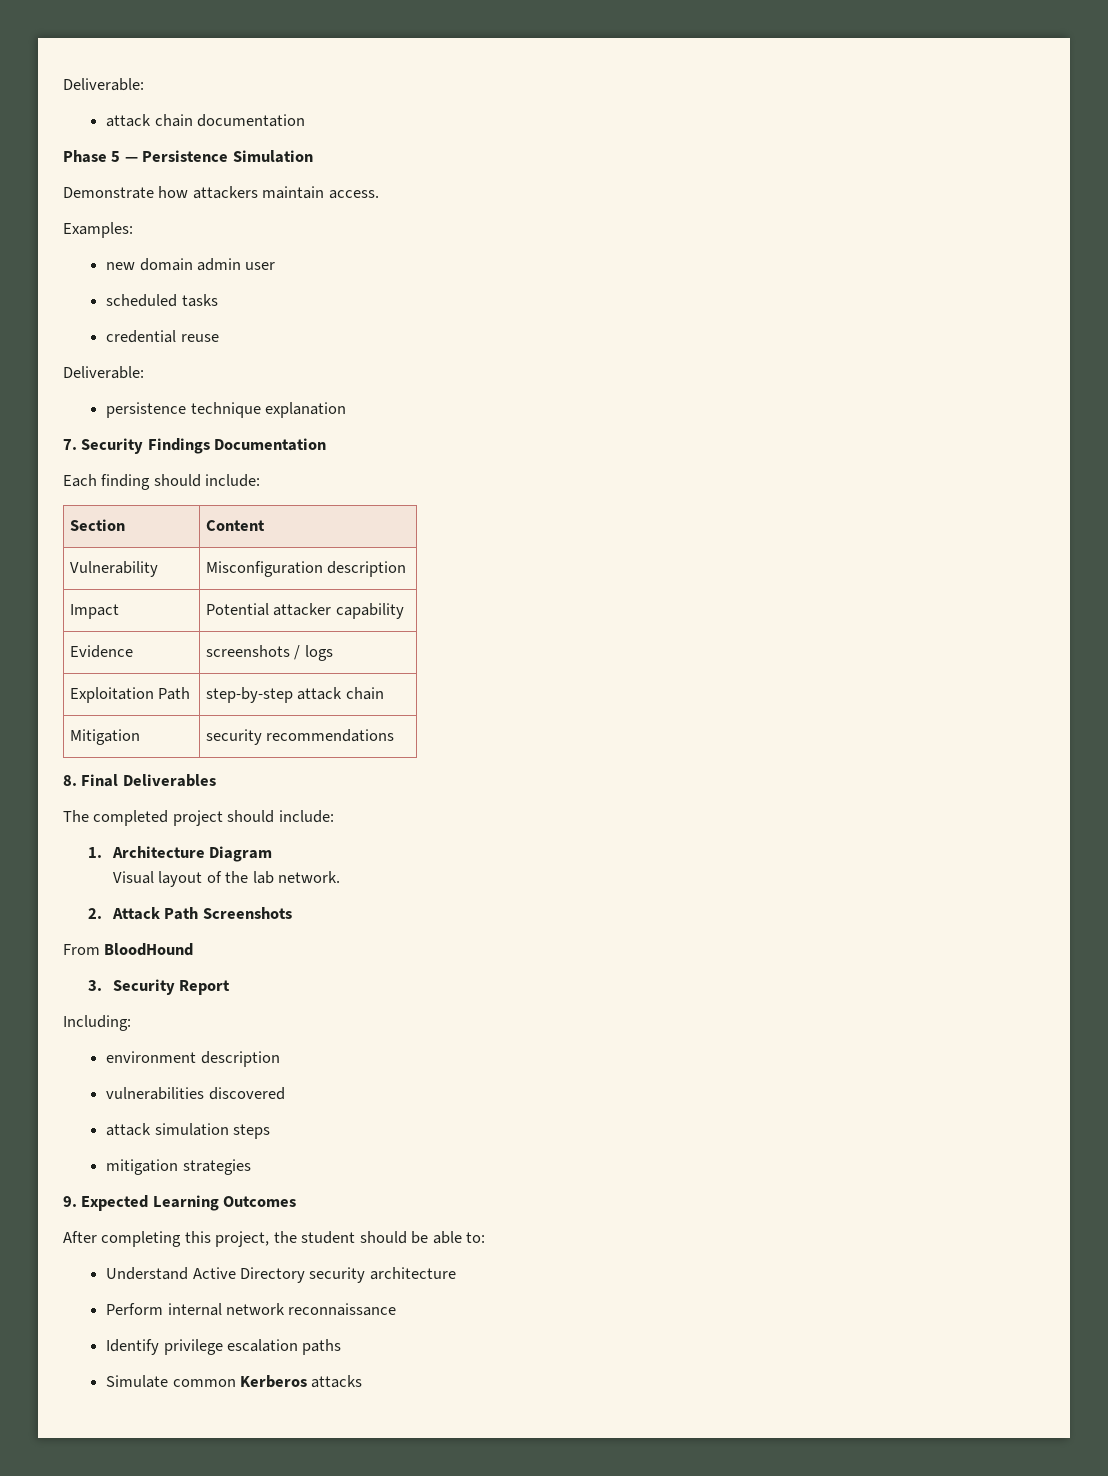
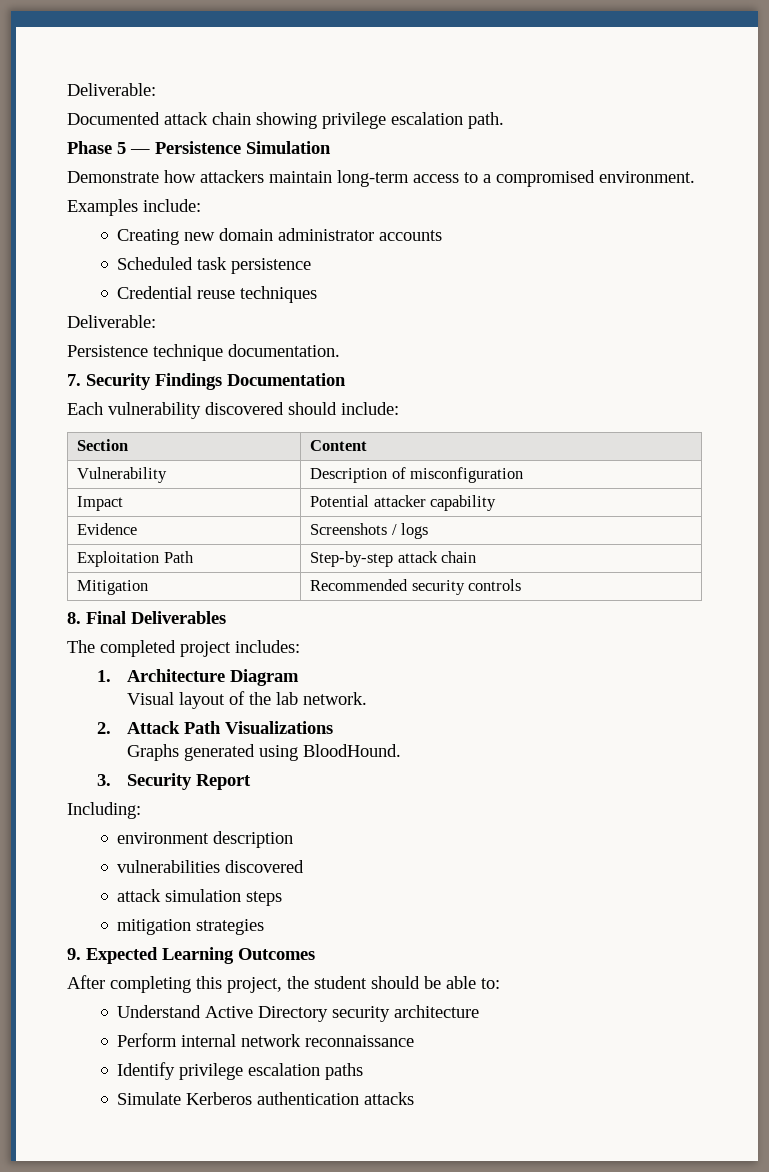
[63,78,144,91] [106,114,305,127] Deliverable: // attack chain documentation -> [67,83,156,96] [67,112,504,129] Deliverable: // Documented attack chain showing privilege escalation path.
[328,190,379,199] [63,222,133,238] [106,258,276,271] [106,294,218,307] [106,330,177,343] access. // Examples: // new domain admin user // scheduled tasks // credential -> [337,170,695,187] [67,199,201,216] [117,228,443,245] [117,257,312,274] [117,286,193,299] long-term access to a compromised environment. // Examples include: // Creating new domain administrator accounts // Scheduled task persistence // Credential
[63,366,144,379] [106,402,346,418] // Deliverable: // persistence technique explanation -> [240,286,318,303] [67,315,156,328] [67,344,340,361] techniques // Deliverable: // Persistence technique documentation.
[101,474,151,490] finding -> [108,402,284,419] vulnerability discovered
[206,561,407,577] Misconfiguration description -> [310,467,524,483] Description of misconfiguration
[206,645,291,657] screenshots -> [310,523,388,535] Screenshots
[206,687,294,703] step-by-step -> [310,551,394,567] Step-by-step
[206,729,395,745] security recommendations -> [310,579,522,595] Recommended security controls
[227,810,334,823] should include: -> [235,640,300,653] includes:
[202,907,292,919] [63,943,194,956] Screenshots // From BloodHound -> [225,721,334,734] [127,744,402,761] Visualizations // Graphs generated using BloodHound.
[172,1375,307,1388] common Kerberos -> [186,1092,360,1105] Kerberos authentication

